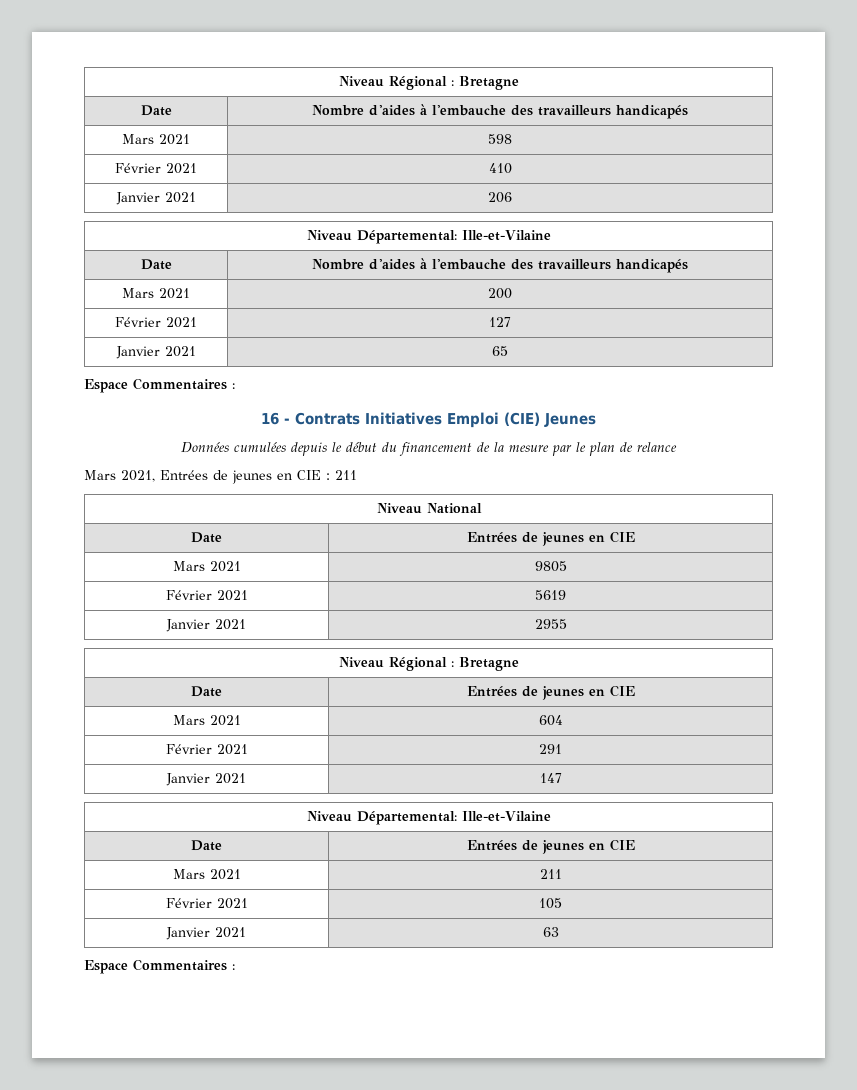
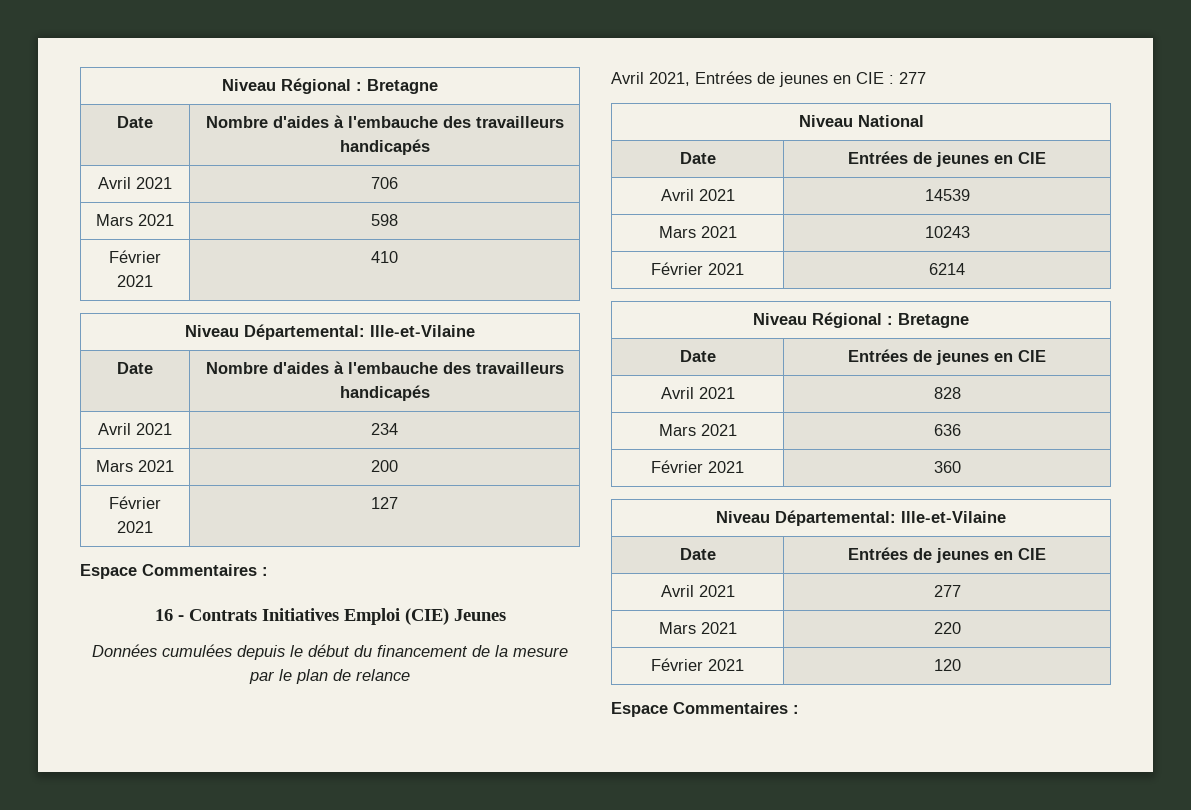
(688, 112) none -> [98,177,172,189] [371,177,398,189] // Avril 2021 | 706
[115,192,196,205] [488,192,512,203] // Janvier 2021 | 206 -> (398, 257) none
(688, 266) none -> [98,423,172,435] [371,423,398,435] // Avril 2021 | 234
[115,346,196,359] [492,346,508,356] // Janvier 2021 | 65 -> (398, 503) none
[84,470,116,480] Mars -> [611,72,644,84] Avril
[335,470,357,480] 211 -> [899,72,926,84] 277
[172,561,241,572] [534,561,567,572] [165,590,248,601] [535,590,566,600] [166,619,246,632] [534,619,567,629] // Mars 2021 | 9805 // Février 2021 | 5619 // Janvier 2021 | 2955 -> [660,189,735,201] [924,189,970,201] [658,226,737,238] [924,226,970,238] [651,262,744,275] [929,263,965,275] // Avril 2021 | 14539 // Mars 2021 | 10243 // Février 2021 | 6214
[172,715,241,726] [538,715,563,726] [165,744,248,755] [539,744,562,754] [166,773,246,786] [539,773,562,783] // Mars 2021 | 604 // Février 2021 | 291 // Janvier 2021 | 147 -> [660,387,735,399] [933,387,961,399] [658,424,737,436] [933,424,961,436] [651,460,744,473] [933,461,961,473] // Avril 2021 | 828 // Mars 2021 | 636 // Février 2021 | 360
[172,869,241,880] [539,869,562,879] [165,898,248,909] [539,898,562,909] [166,927,246,940] [542,927,559,937] // Mars 2021 | 211 // Février 2021 | 105 // Janvier 2021 | 63 -> [660,585,735,597] [933,585,961,597] [658,622,737,634] [933,622,961,634] [651,658,744,671] [933,659,961,671] // Avril 2021 | 277 // Mars 2021 | 220 // Février 2021 | 120

